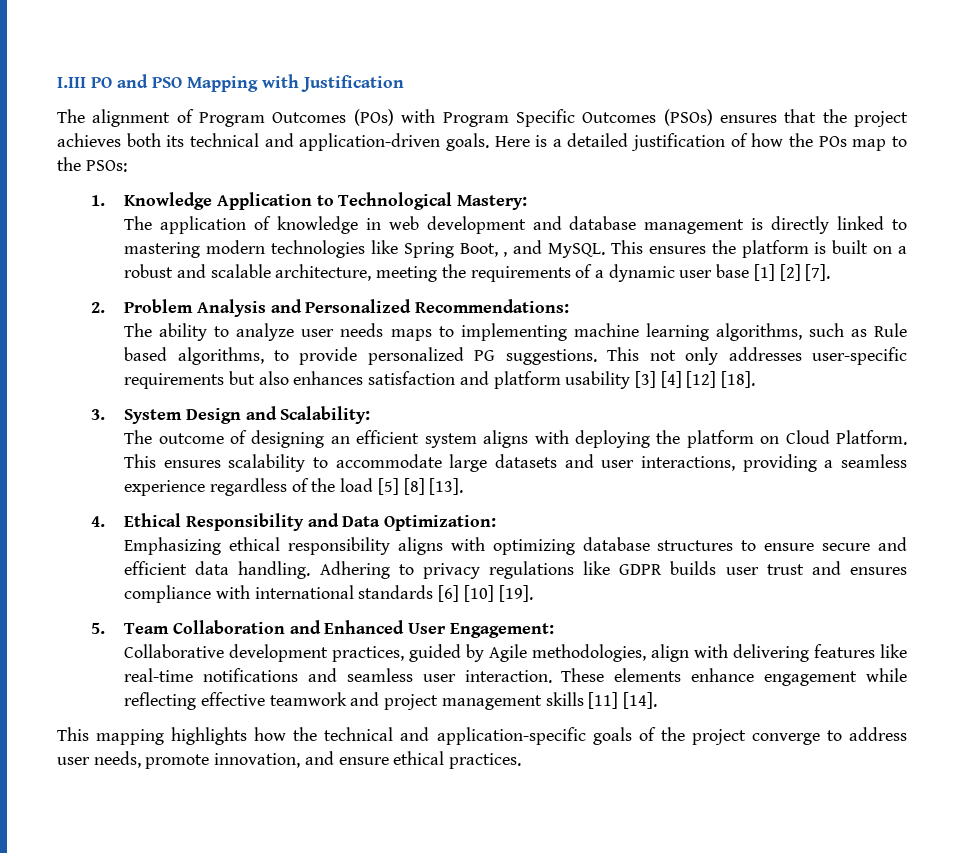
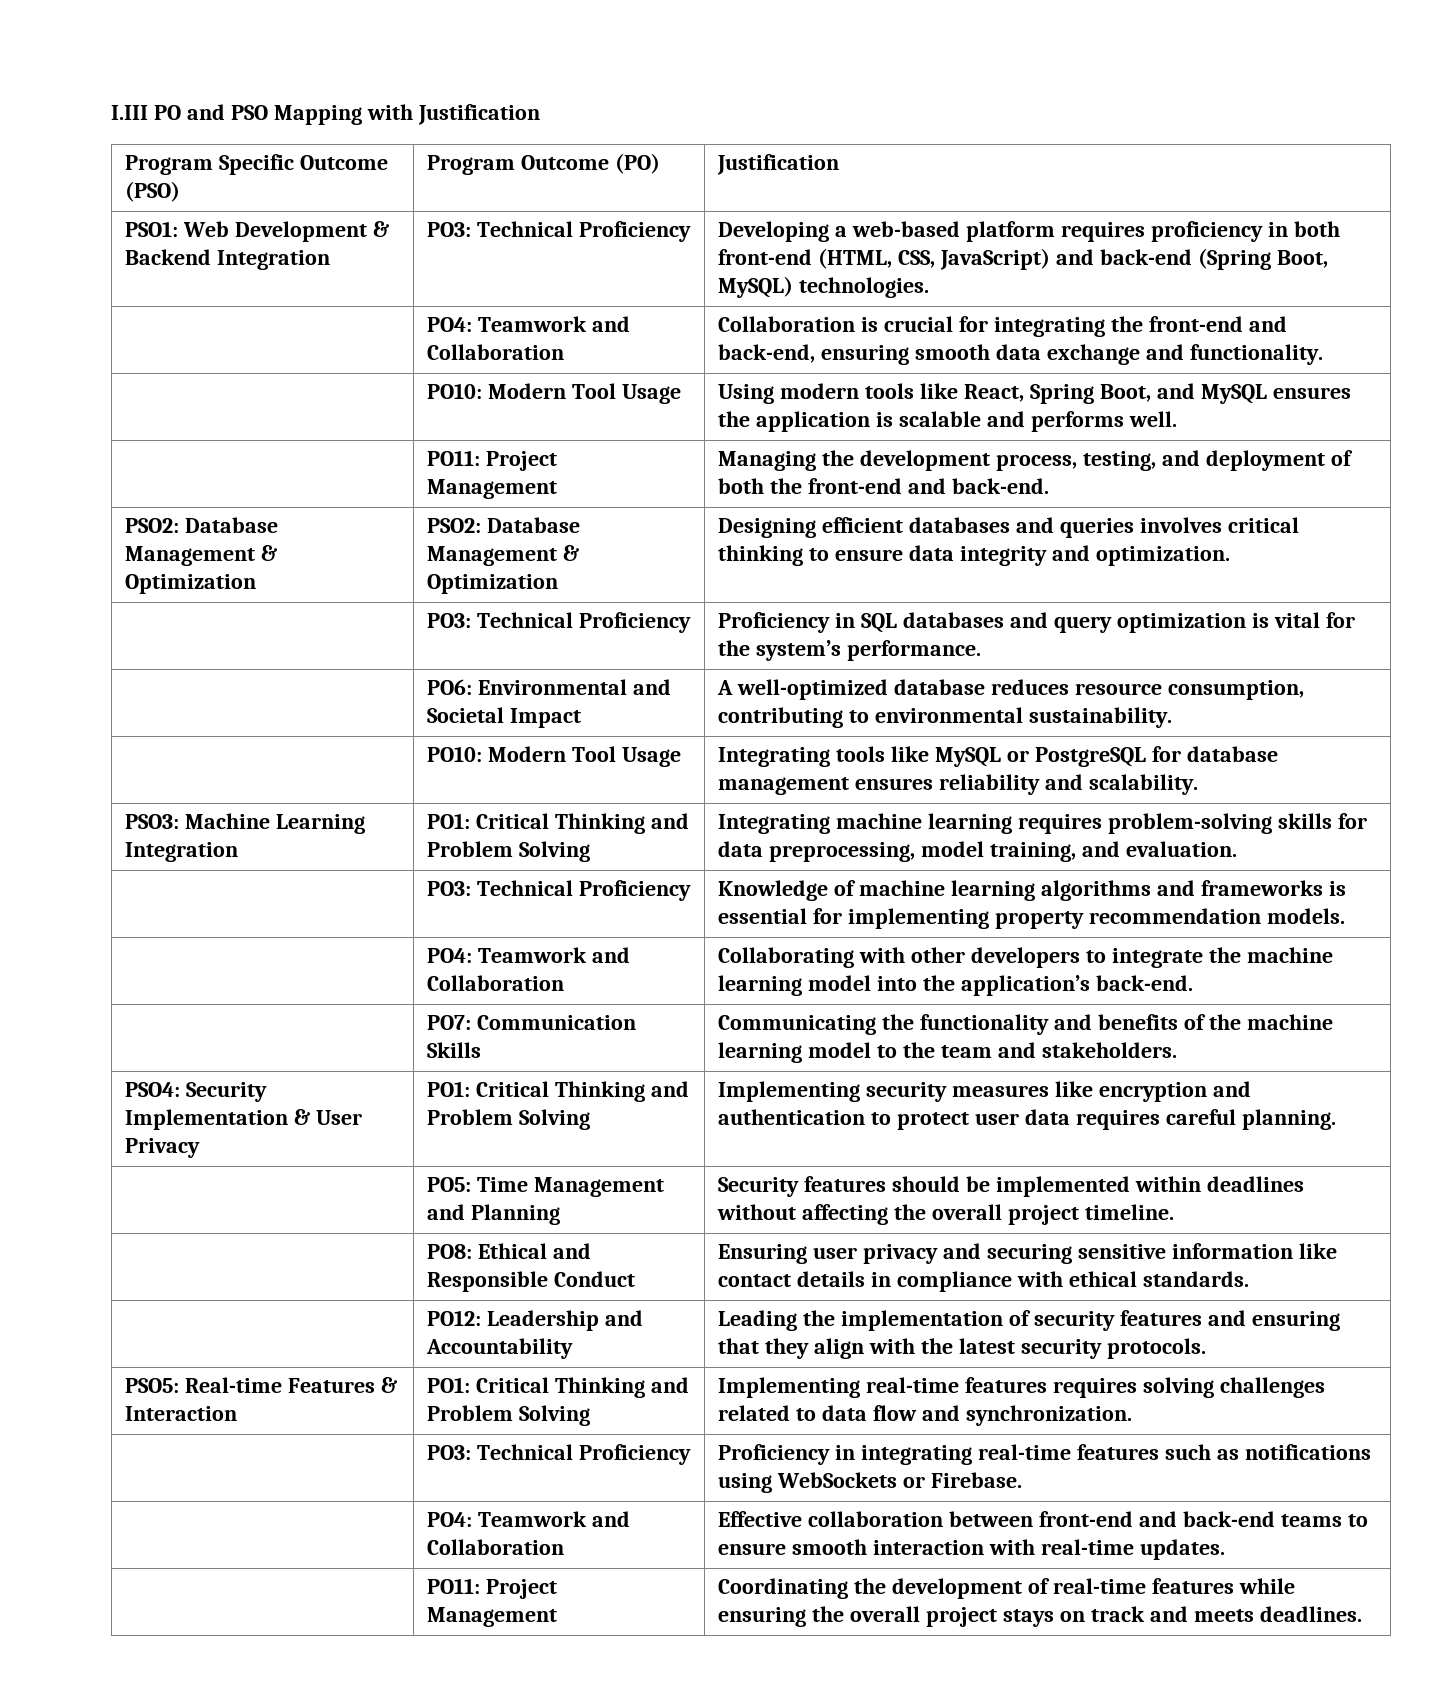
[57,109,909,127] [57,133,907,151] [57,157,127,172] [90,192,528,210] [124,216,907,234] [124,240,907,258] [124,264,831,282] [90,299,570,317] [124,323,907,341] [124,347,907,365] [124,371,756,389] [90,406,371,424] [124,430,907,448] [124,454,908,472] [124,478,464,496] [90,513,497,531] [124,537,907,555] [124,561,908,579] [124,585,533,603] [90,620,554,638] [124,644,907,662] [124,668,907,686] [124,692,657,710] [57,727,907,745] [57,751,522,769] // The alignment of Program Outcomes (POs) with Program Specific Outcomes (PSOs) ensures that the project achieves both its technical and application-driven goals. Here is a detailed justification of how the POs map to the PSOs: // 1. Knowledge Application to Technological Mastery: // The application of knowledge in web development and database management is directly linked to mastering modern technologies like Spring Boot, , and MySQL. This ensures the platform is built on a robust and scalable architecture, meeting the requirements of a dynamic user base [1] [2] [7]. // 2. Problem Analysis and Personalized Recommendations: // The ability to analyze user needs maps to implementing machine learning algorithms, such as Rule based algorithms, to provide personalized PG suggestions. This not only addresses user-specific requirements but also enhances satisfaction and platform usability [3] [4] [12] [18]. // 3. System Design and Scalability: // The outcome of designing an efficient system aligns with deploying the platform on Cloud Platform. This ensures scalability to accommodate large datasets and user interactions, providing a seamless experience regardless of the load [5] [8] [13]. // 4. Ethical Responsibility and Data Optimization: // Emphasizing ethical responsibility aligns with optimizing database structures to ensure secure and efficient data handling. Adhering to privacy regulations like GDPR builds user trust and ensures compliance with international standards [6] [10] [19]. // 5. Team Collaboration and Enhanced User Engagement: // Collaborative development practices, guided by Agile methodologies, align with delivering features like real-time notifications and seamless user interaction. These elements enhance engagement while reflecting effective teamwork and project management skills [11] [14]. // This mapping highlights how the technical and application-specific goals of the project converge to address user needs, promote innovation, and ensure ethical practices. -> [125,154,388,175] [125,181,181,202] [427,153,660,175] [717,154,840,175] [125,221,389,242] [125,249,331,270] [427,221,691,242] [718,221,1340,242] [718,248,1328,270] [718,276,930,298] [427,316,630,332] [427,344,565,360] [718,316,1287,337] [718,344,1323,365] [427,383,681,404] [718,383,1351,404] [718,411,1177,432] [427,450,558,471] [427,479,558,499] [718,450,1353,471] [718,478,1049,494] [125,517,279,533] [125,545,278,566] [125,574,257,594] [427,517,581,533] [427,545,580,566] [427,574,559,594] [718,517,1299,538] [718,545,1230,566] [427,612,691,633] [718,612,1355,633] [718,640,981,661] [427,679,671,695] [427,707,582,728] [717,679,1304,700] [718,707,1172,728] [427,746,681,767] [718,746,1278,767] [718,774,1198,795] [125,813,365,834] [125,842,239,862] [427,813,689,834] [427,841,591,862] [718,813,1367,834] [718,841,1237,862] [427,880,691,901] [718,880,1346,901] [718,908,1345,929] [427,947,630,963] [427,975,565,991] [718,947,1333,968] [718,975,1193,996] [427,1015,637,1030] [427,1042,482,1058] [718,1014,1333,1035] [718,1042,1177,1063] [125,1082,268,1102] [125,1109,362,1130] [125,1138,201,1158] [427,1081,689,1102] [427,1109,591,1130] [718,1081,1251,1102] [718,1109,1336,1130] [427,1177,664,1197] [427,1204,561,1225] [718,1176,1304,1197] [717,1204,1174,1225] [427,1243,591,1259] [427,1271,636,1292] [718,1243,1337,1264] [718,1271,1249,1292] [427,1310,643,1331] [426,1338,574,1359] [718,1310,1340,1331] [718,1338,1206,1359] [125,1377,397,1393] [125,1406,238,1421] [427,1377,689,1398] [427,1405,591,1426] [718,1377,1325,1398] [718,1405,1132,1426] [427,1444,691,1465] [718,1444,1371,1465] [718,1472,1022,1493] [427,1511,630,1527] [427,1539,565,1555] [718,1511,1368,1527] [718,1539,1225,1560] [427,1578,558,1599] [427,1607,558,1627] [718,1578,1295,1599] [718,1606,1362,1627] // Program Specific Outcome (PSO) | Program Outcome (PO) | Justification // PSO1: Web Development & Backend Integration | PO3: Technical Proficiency | Developing a web-based platform requires proficiency in both front-end (HTML, CSS, JavaScript) and back-end (Spring Boot, MySQL) technologies. // | PO4: Teamwork and Collaboration | Collaboration is crucial for integrating the front-end and back-end, ensuring smooth data exchange and functionality. // | PO10: Modern Tool Usage | Using modern tools like React, Spring Boot, and MySQL ensures the application is scalable and performs well. // | PO11: Project Management | Managing the development process, testing, and deployment of both the front-end and back-end. // PSO2: Database Management & Optimization | PSO2: Database Management & Optimization | Designing efficient databases and queries involves critical thinking to ensure data integrity and optimization. // | PO3: Technical Proficiency | Proficiency in SQL databases and query optimization is vital for the system’s performance. // | PO6: Environmental and Societal Impact | A well-optimized database reduces resource consumption, contributing to environmental sustainability. // | PO10: Modern Tool Usage | Integrating tools like MySQL or PostgreSQL for database management ensures reliability and scalability. // PSO3: Machine Learning Integration | PO1: Critical Thinking and Problem Solving | Integrating machine learning requires problem-solving skills for data preprocessing, model training, and evaluation. // | PO3: Technical Proficiency | Knowledge of machine learning algorithms and frameworks is essential for implementing property recommendation models. // | PO4: Teamwork and Collaboration | Collaborating with other developers to integrate the machine learning model into the application’s back-end. // | PO7: Communication Skills | Communicating the functionality and benefits of the machine learning model to the team and stakeholders. // PSO4: Security Implementation & User Privacy | PO1: Critical Thinking and Problem Solving | Implementing security measures like encryption and authentication to protect user data requires careful planning. // | PO5: Time Management and Planning | Security features should be implemented within deadlines without affecting the overall project timeline. // | PO8: Ethical and Responsible Conduct | Ensuring user privacy and securing sensitive information like contact details in compliance with ethical standards. // | PO12: Leadership and Accountability | Leading the implementation of security features and ensuring that they align with the latest security protocols. // PSO5: Real-time Features & Interaction | PO1: Critical Thinking and Problem Solving | Implementing real-time features requires solving challenges related to data flow and synchronization. // | PO3: Technical Proficiency | Proficiency in integrating real-time features such as notifications using WebSockets or Firebase. // | PO4: Teamwork and Collaboration | Effective collaboration between front-end and back-end teams to ensure smooth interaction with real-time updates. // | PO11: Project Management | Coordinating the development of real-time features while ensuring the overall project stays on track and meets deadlines.

